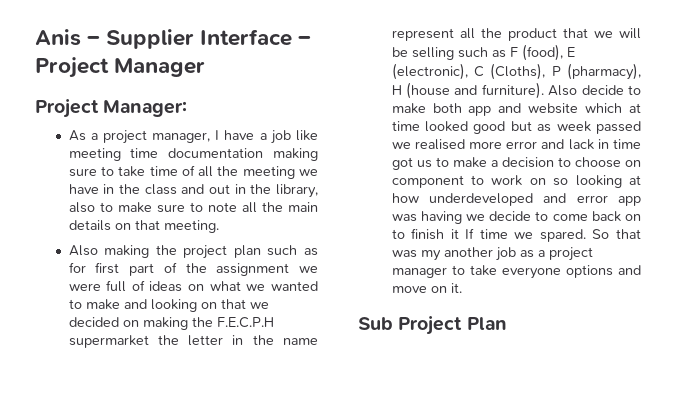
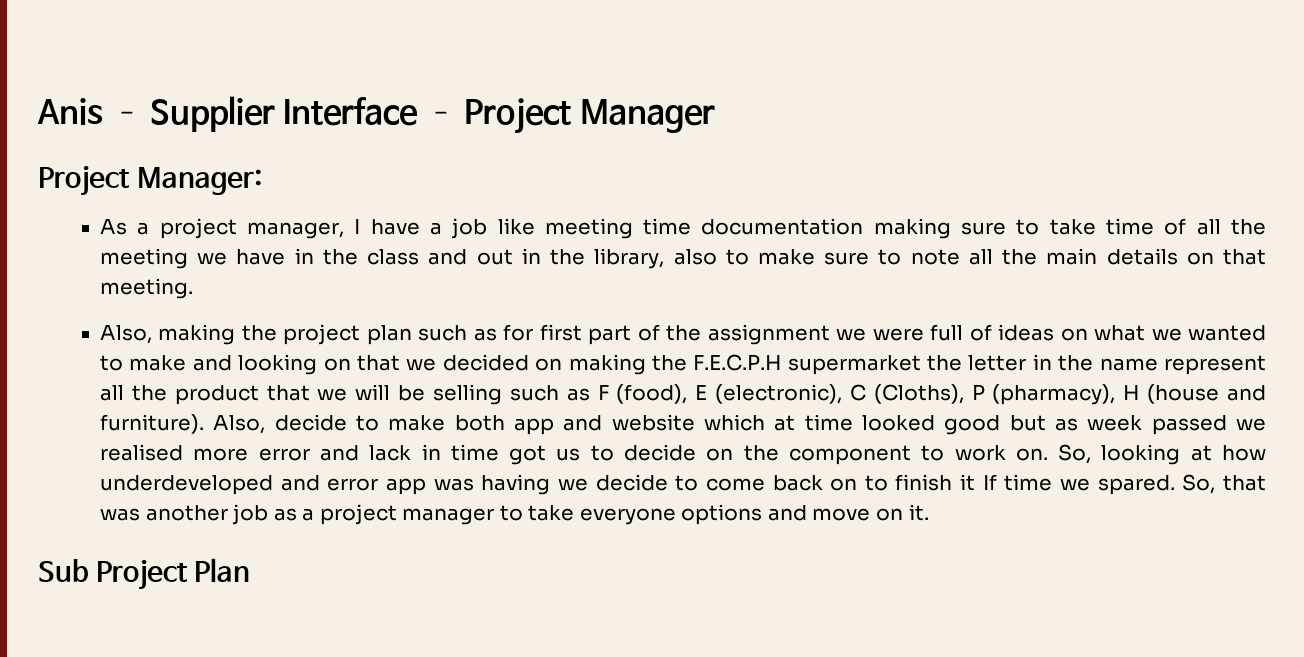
[68,245,98,256] Also -> [100,325,153,344] Also,
[548,85,578,96] Also -> [213,415,266,434] Also,
[452,157,641,168] make a decision to choose on -> [624,444,779,461] decide on the
[529,178,569,186] on so -> [1015,444,1092,464] on. So,
[592,229,610,239] So -> [1182,474,1216,494] So,
[420,250,441,261] my -> (141, 514) none

